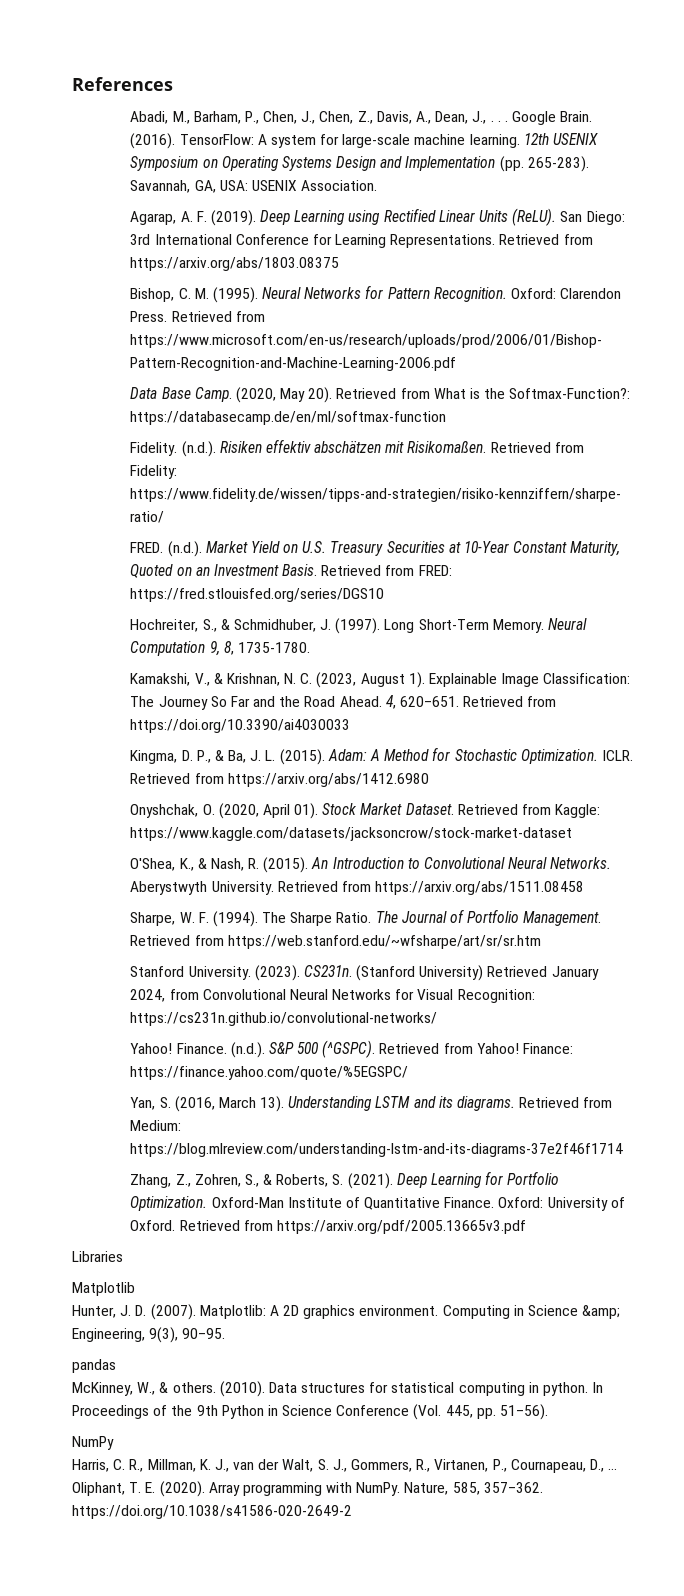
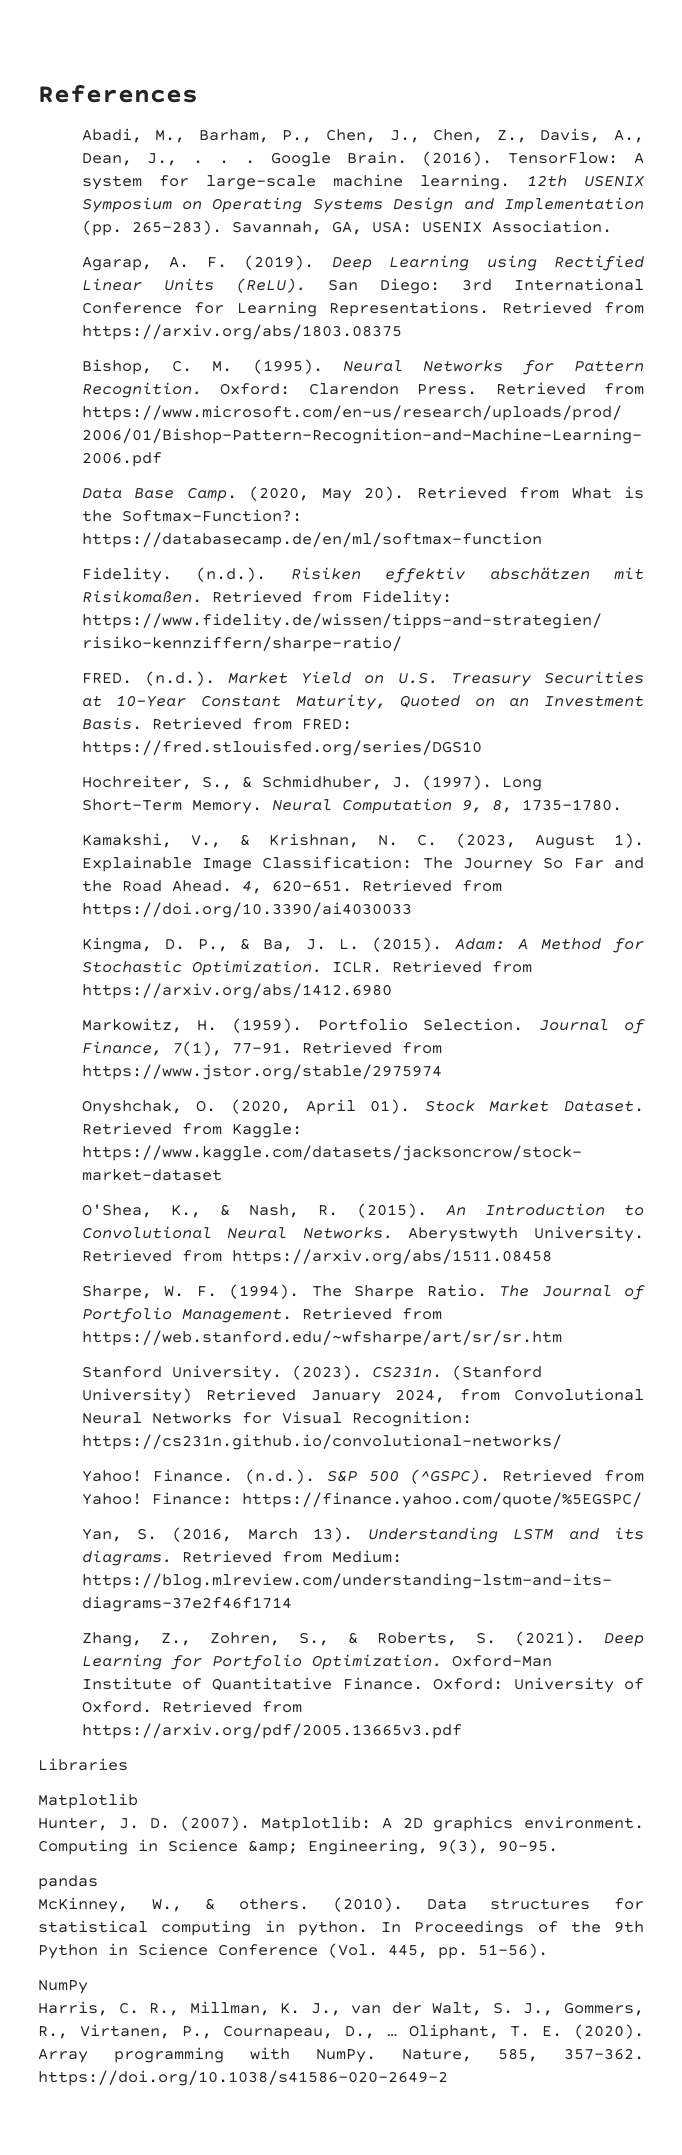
(429, 780) none -> [81,1018,645,1034] [81,1041,442,1056] [81,1064,442,1080] // Markowitz, H. (1959). Portfolio Selection. Journal of Finance, 7(1), 77-91. Retrieved from https://www.jstor.org/stable/2975974

